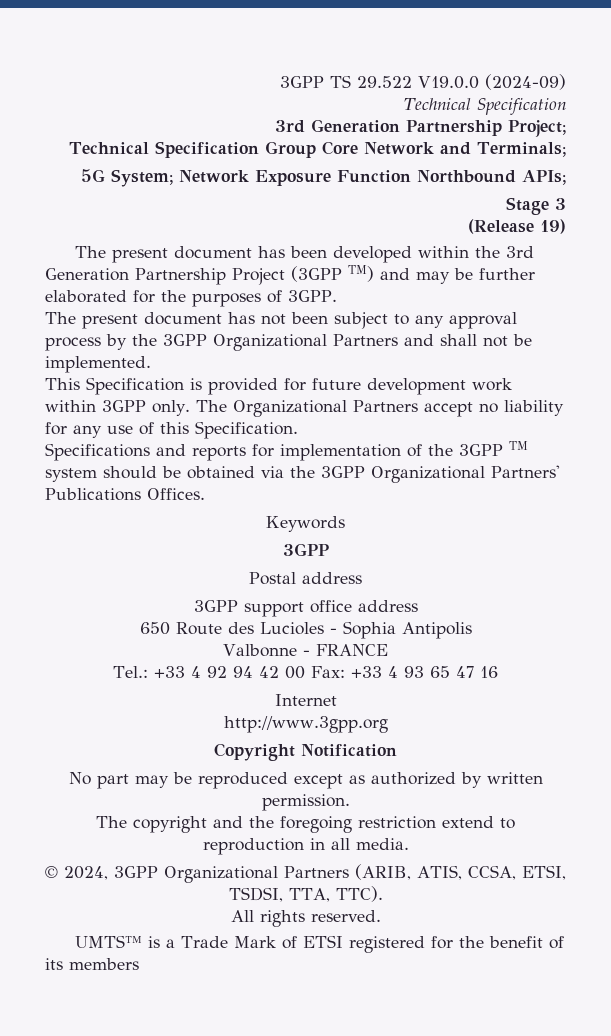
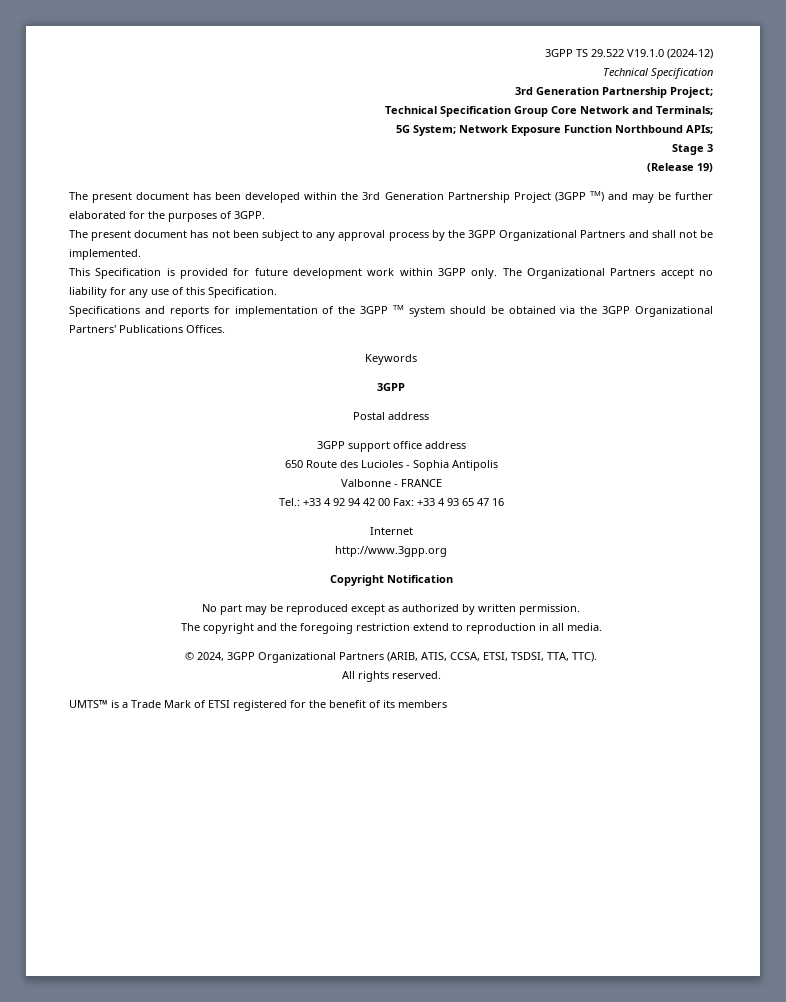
[418,74,566,90] V19.0.0 (2024-09) -> [627,49,713,59] V19.1.0 (2024-12)

